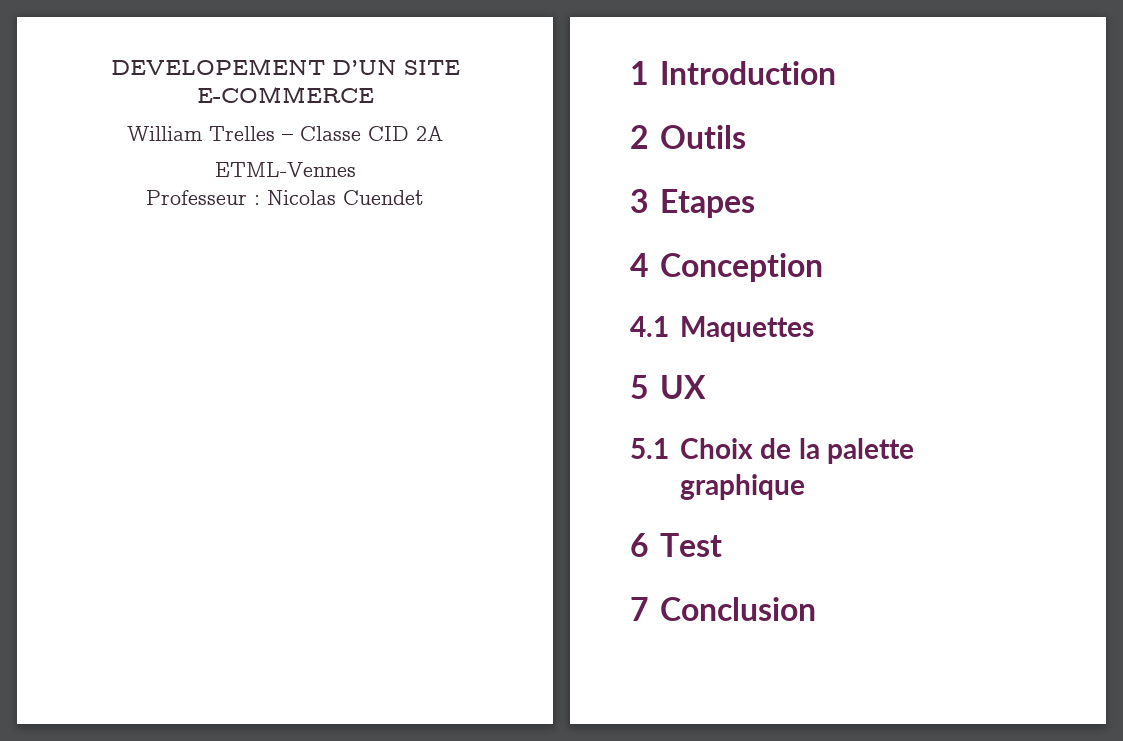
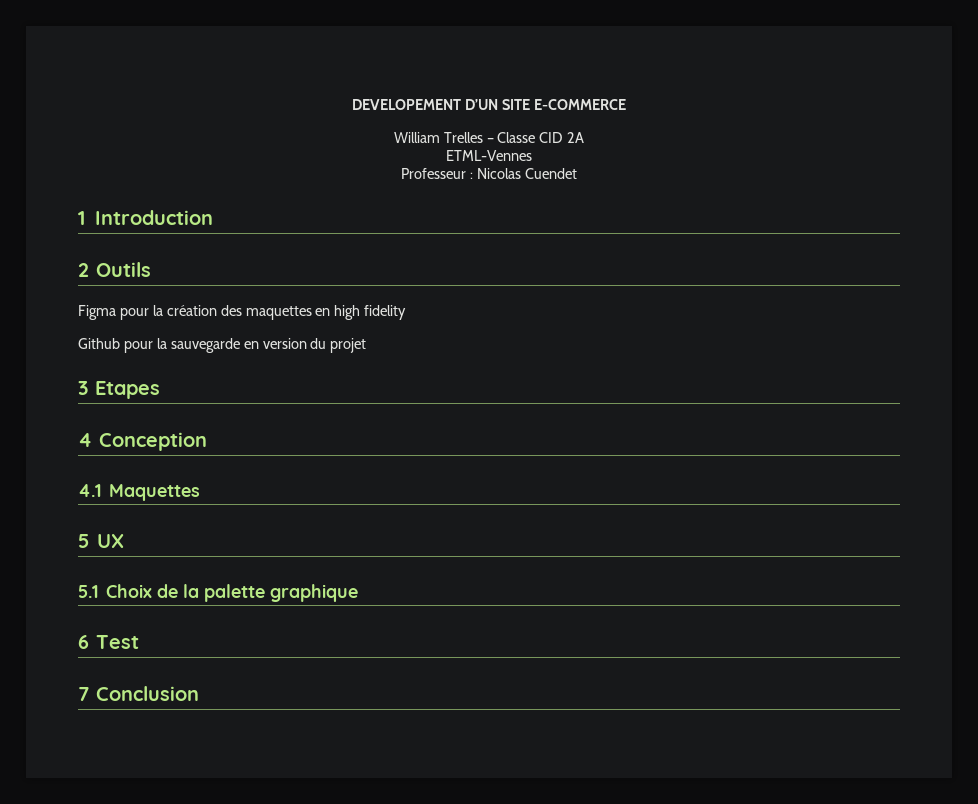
(746, 137) none -> [78,305,407,320] [78,338,367,353] // Figma pour la création des maquettes en high fidelity // Github pour la sauvegarde en version du projet

